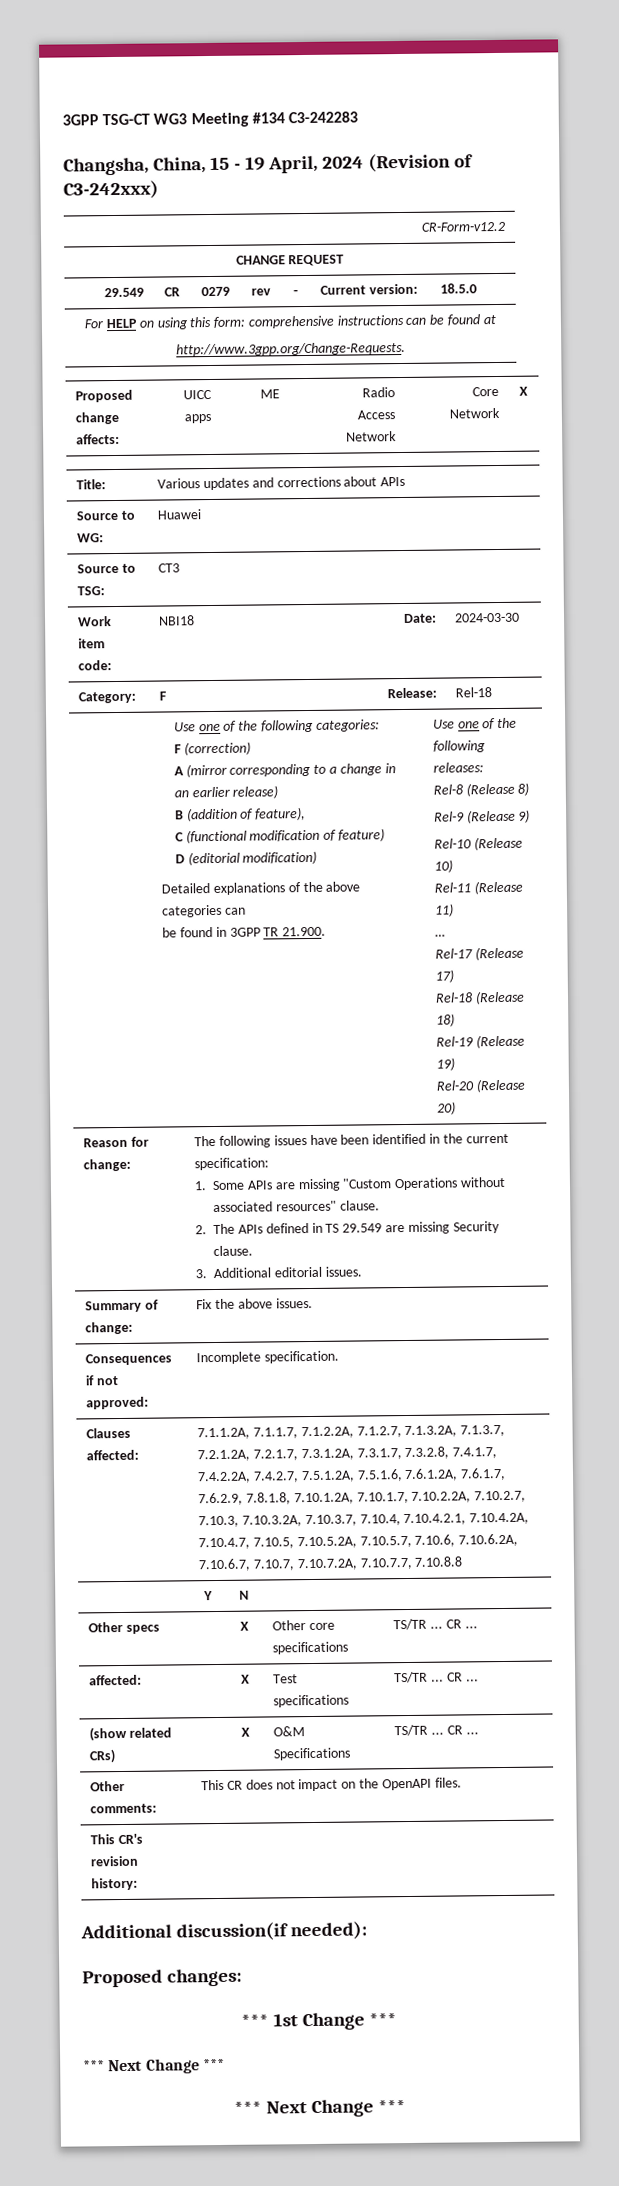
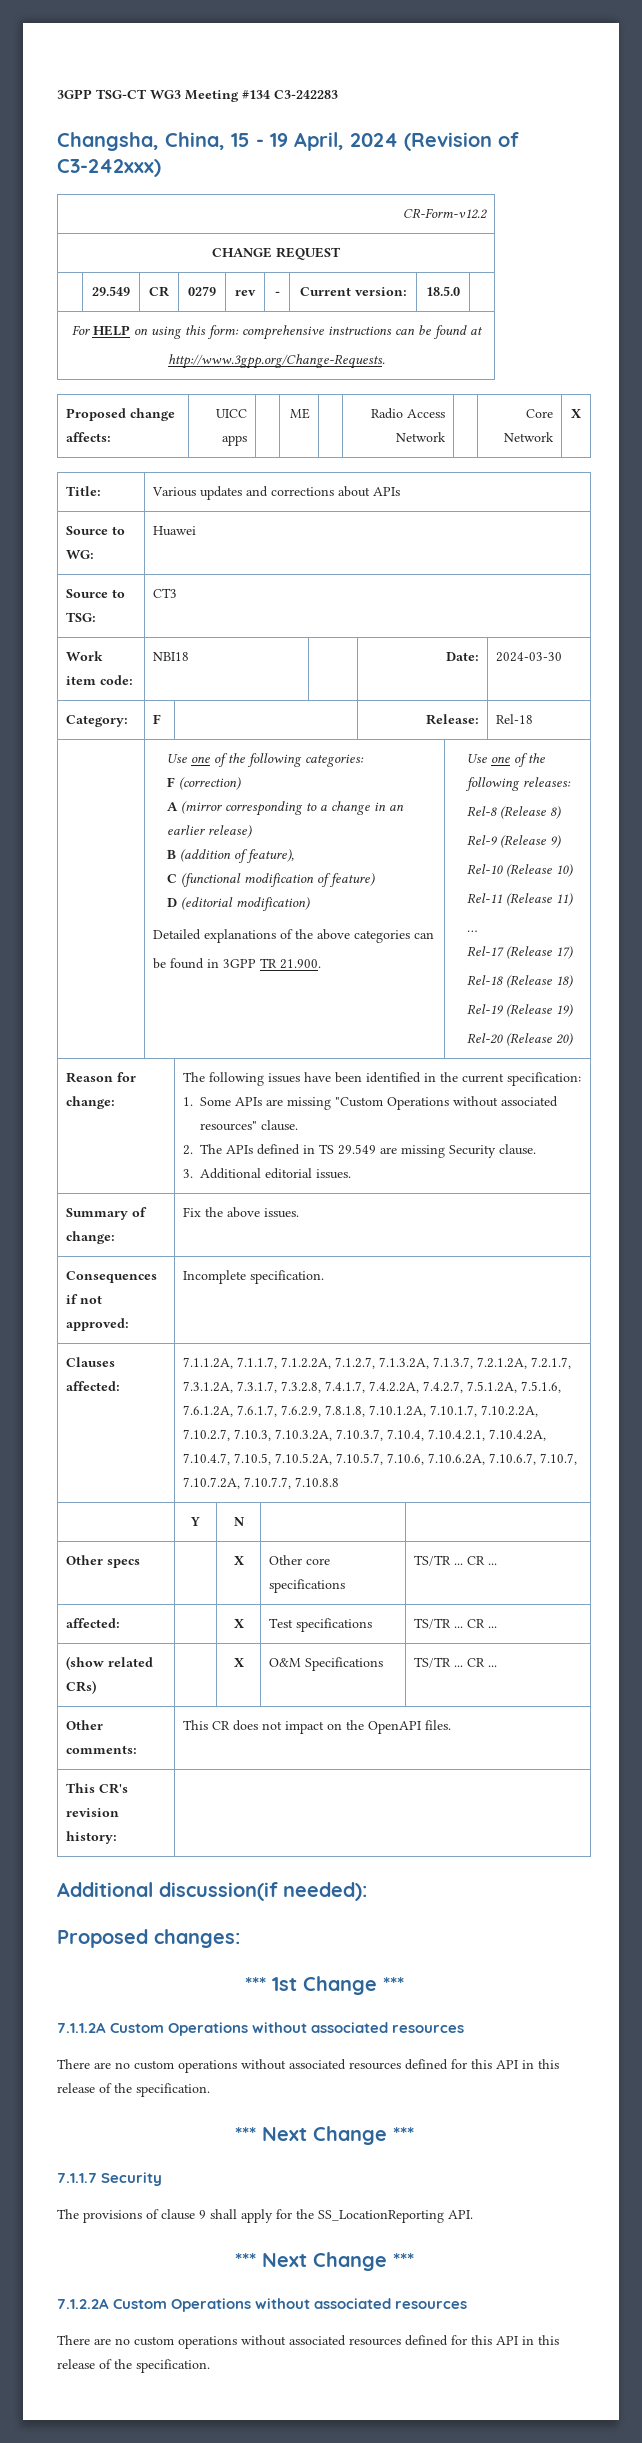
[83,2058,225,2074] [234,2099,406,2118] *** Next Change *** // *** Next Change *** -> [57,2022,465,2036] [57,2059,559,2073] [57,2083,210,2097] [234,2126,414,2145] [57,2172,163,2186] [57,2209,473,2223] [234,2252,414,2271] [57,2298,468,2312] [57,2335,559,2349] [57,2359,210,2373] 7.1.1.2A Custom Operations without associated resources // There are no custom operations without associated resources defined for this API in this release of the specification. // *** Next Change *** // 7.1.1.7 Security // The provisions of clause 9 shall apply for the SS_LocationReporting API. // *** Next Change *** // 7.1.2.2A Custom Operations without associated resources // There are no custom operations without associated resources defined for this API in this release of the specification.

